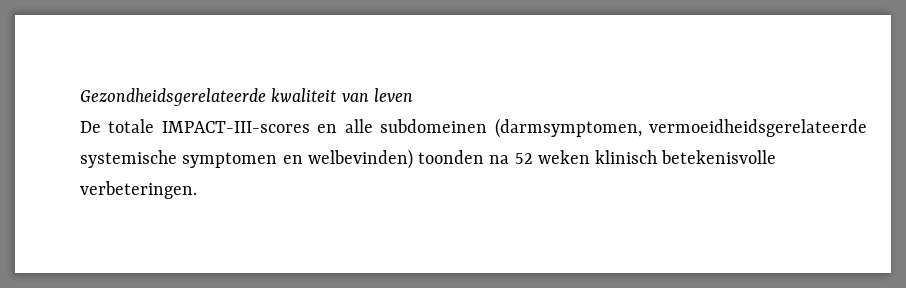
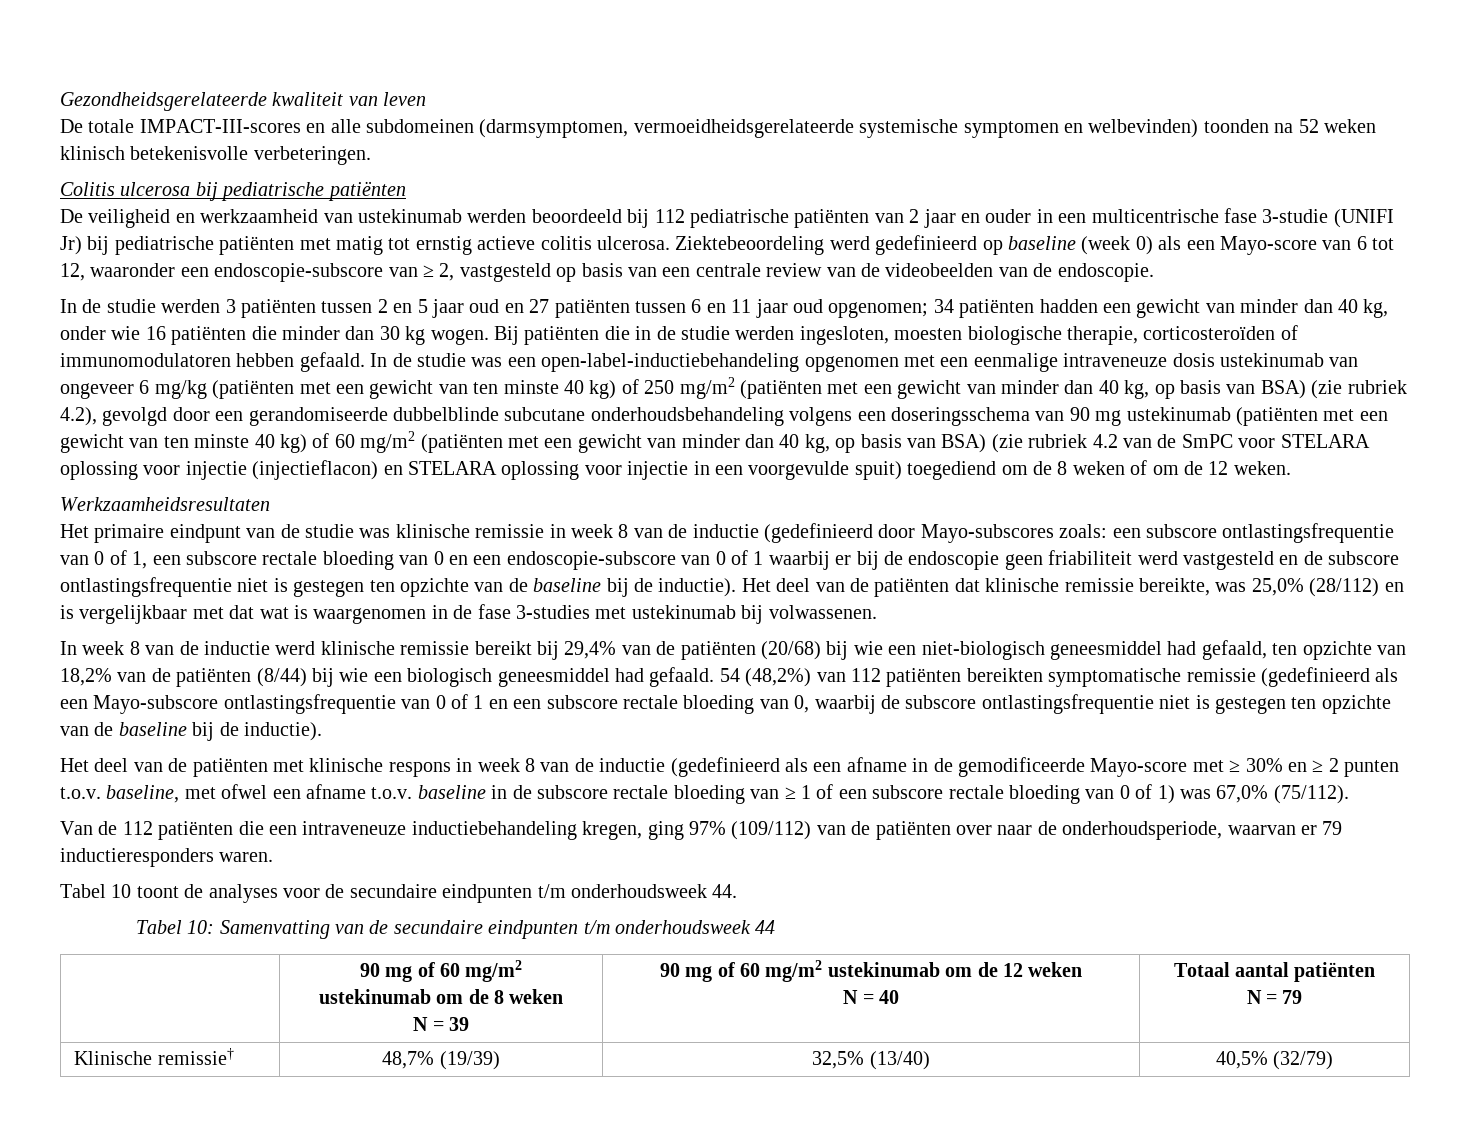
(197, 190) none -> [60,181,406,201] [60,208,1394,228] [60,235,1395,255] [60,263,1154,282] [60,299,1389,318] [60,325,1298,345] [60,352,1359,372] [60,377,1407,399] [60,407,1388,426] [60,431,1370,453] [60,460,1291,480] [60,497,270,511] [60,523,1395,543] [60,550,1400,570] [60,577,1404,597] [60,604,877,624] [60,640,1406,660] [60,667,1399,687] [60,694,1391,714] [60,722,322,741] [60,757,1400,777] [60,784,1349,804] [60,821,1343,840] [60,848,274,867] [60,884,738,903] [135,920,776,939] [359,960,523,982] [318,989,564,1004] [413,1017,469,1031] [659,960,1083,982] [843,990,899,1004] [1173,962,1376,982] [1246,990,1303,1004] [74,1048,234,1065] [382,1051,500,1070] [812,1051,930,1070] [1215,1051,1334,1070] // Colitis ulcerosa bij pediatrische patiënten // De veiligheid en werkzaamheid van ustekinumab werden beoordeeld bij 112 pediatrische patiënten van 2 jaar en ouder in een multicentrische fase 3-studie (UNIFI Jr) bij pediatrische patiënten met matig tot ernstig actieve colitis ulcerosa. Ziektebeoordeling werd gedefinieerd op baseline (week 0) als een Mayo‑score van 6 tot 12, waaronder een endoscopie-subscore van ≥ 2, vastgesteld op basis van een centrale review van de videobeelden van de endoscopie. // In de studie werden 3 patiënten tussen 2 en 5 jaar oud en 27 patiënten tussen 6 en 11 jaar oud opgenomen; 34 patiënten hadden een gewicht van minder dan 40 kg, onder wie 16 patiënten die minder dan 30 kg wogen. Bij patiënten die in de studie werden ingesloten, moesten biologische therapie, corticosteroïden of immunomodulatoren hebben gefaald. In de studie was een open-label-inductiebehandeling opgenomen met een eenmalige intraveneuze dosis ustekinumab van ongeveer 6 mg/kg (patiënten met een gewicht van ten minste 40 kg) of 250 mg/m2 (patiënten met een gewicht van minder dan 40 kg, op basis van BSA) (zie rubriek 4.2), gevolgd door een gerandomiseerde dubbelblinde subcutane onderhoudsbehandeling volgens een doseringsschema van 90 mg ustekinumab (patiënten met een gewicht van ten minste 40 kg) of 60 mg/m2 (patiënten met een gewicht van minder dan 40 kg, op basis van BSA) (zie rubriek 4.2 van de SmPC voor STELARA oplossing voor injectie (injectieflacon) en STELARA oplossing voor injectie in een voorgevulde spuit) toegediend om de 8 weken of om de 12 weken. // Werkzaamheidsresultaten // Het primaire eindpunt van de studie was klinische remissie in week 8 van de inductie (gedefinieerd door Mayo-subscores zoals: een subscore ontlastingsfrequentie van 0 of 1, een subscore rectale bloeding van 0 en een endoscopie-subscore van 0 of 1 waarbij er bij de endoscopie geen friabiliteit werd vastgesteld en de subscore ontlastingsfrequentie niet is gestegen ten opzichte van de baseline bij de inductie). Het deel van de patiënten dat klinische remissie bereikte, was 25,0% (28/112) en is vergelijkbaar met dat wat is waargenomen in de fase 3-studies met ustekinumab bij volwassenen. // In week 8 van de inductie werd klinische remissie bereikt bij 29,4% van de patiënten (20/68) bij wie een niet-biologisch geneesmiddel had gefaald, ten opzichte van 18,2% van de patiënten (8/44) bij wie een biologisch geneesmiddel had gefaald. 54 (48,2%) van 112 patiënten bereikten symptomatische remissie (gedefinieerd als een Mayo-subscore ontlastingsfrequentie van 0 of 1 en een subscore rectale bloeding van 0, waarbij de subscore ontlastingsfrequentie niet is gestegen ten opzichte van de baseline bij de inductie). // Het deel van de patiënten met klinische respons in week 8 van de inductie (gedefinieerd als een afname in de gemodificeerde Mayo-score met ≥ 30% en ≥ 2 punten t.o.v. baseline, met ofwel een afname t.o.v. baseline in de subscore rectale bloeding van ≥ 1 of een subscore rectale bloeding van 0 of 1) was 67,0% (75/112). // Van de 112 patiënten die een intraveneuze inductiebehandeling kregen, ging 97% (109/112) van de patiënten over naar de onderhoudsperiode, waarvan er 79 inductieresponders waren. // Tabel 10 toont de analyses voor de secundaire eindpunten t/m onderhoudsweek 44. // Tabel 10: Samenvatting van de secundaire eindpunten t/m onderhoudsweek 44 // | 90 mg of 60 mg/m2 // ustekinumab om de 8 weken // N = 39 | 90 mg of 60 mg/m2 ustekinumab om de 12 weken // N = 40 | Totaal aantal patiënten // N = 79 // Klinische remissie† | 48,7% (19/39) | 32,5% (13/40) | 40,5% (32/79)

